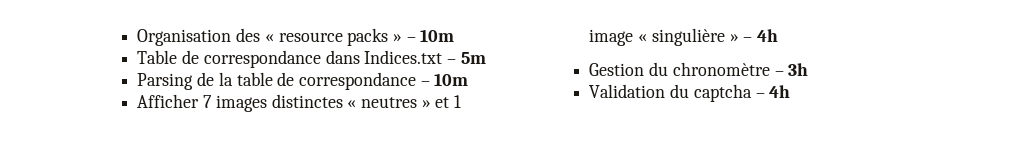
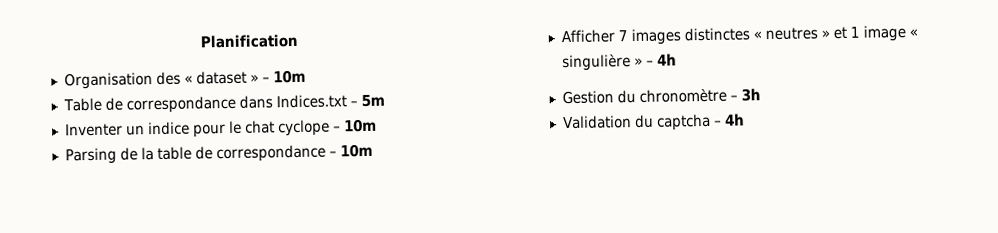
(137, 37) none -> [199,33,298,49] Planification //
[278,28,389,46] resource packs -> [195,70,247,85] dataset
(486, 58) none -> [64,118,377,138] // Inventer un indice pour le chat cyclope – 10m

